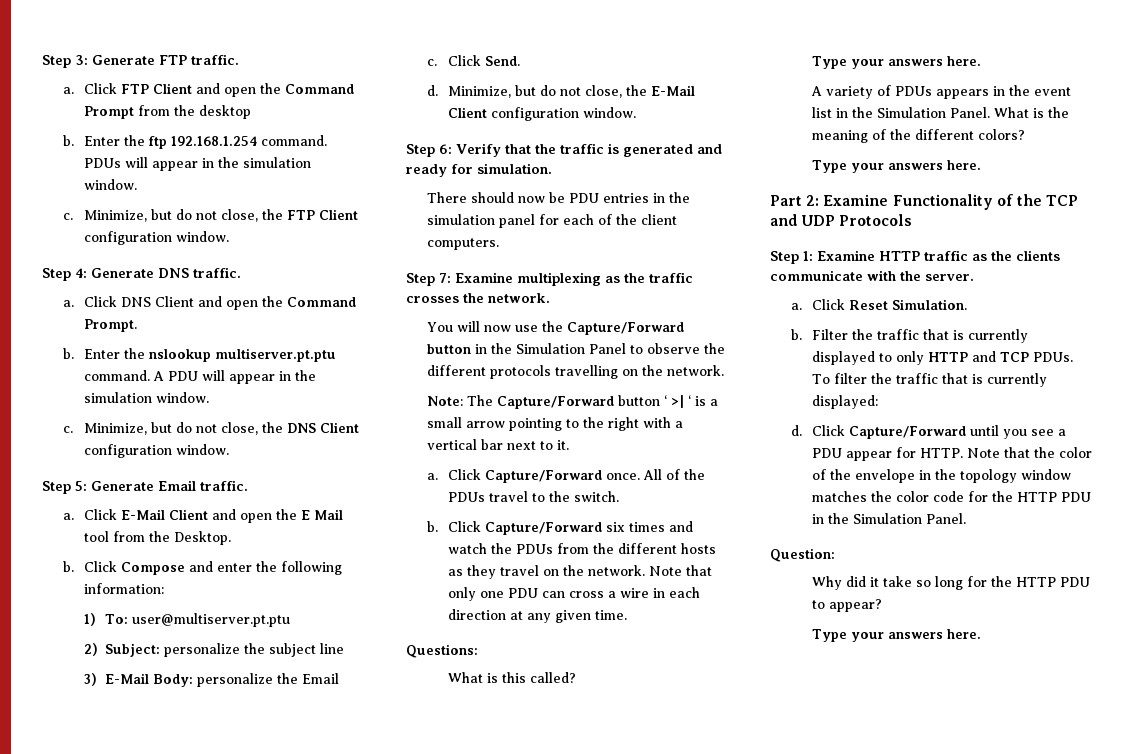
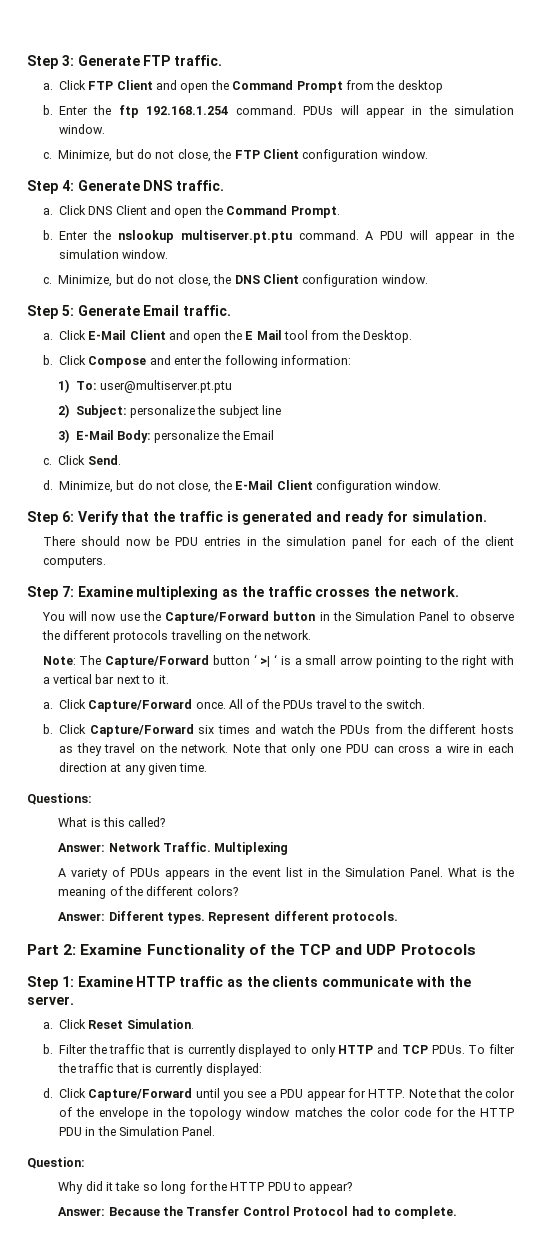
[811,56,981,69] Type your answers here. -> [58,842,289,855] Answer: Network Traffic. Multiplexing
[811,160,981,173] Type your answers here. -> [58,911,399,924] Answer: Different types. Represent different protocols.
[811,629,981,642] Type your answers here. -> [58,1206,458,1219] Answer: Because the Transfer Control Protocol had to complete.

